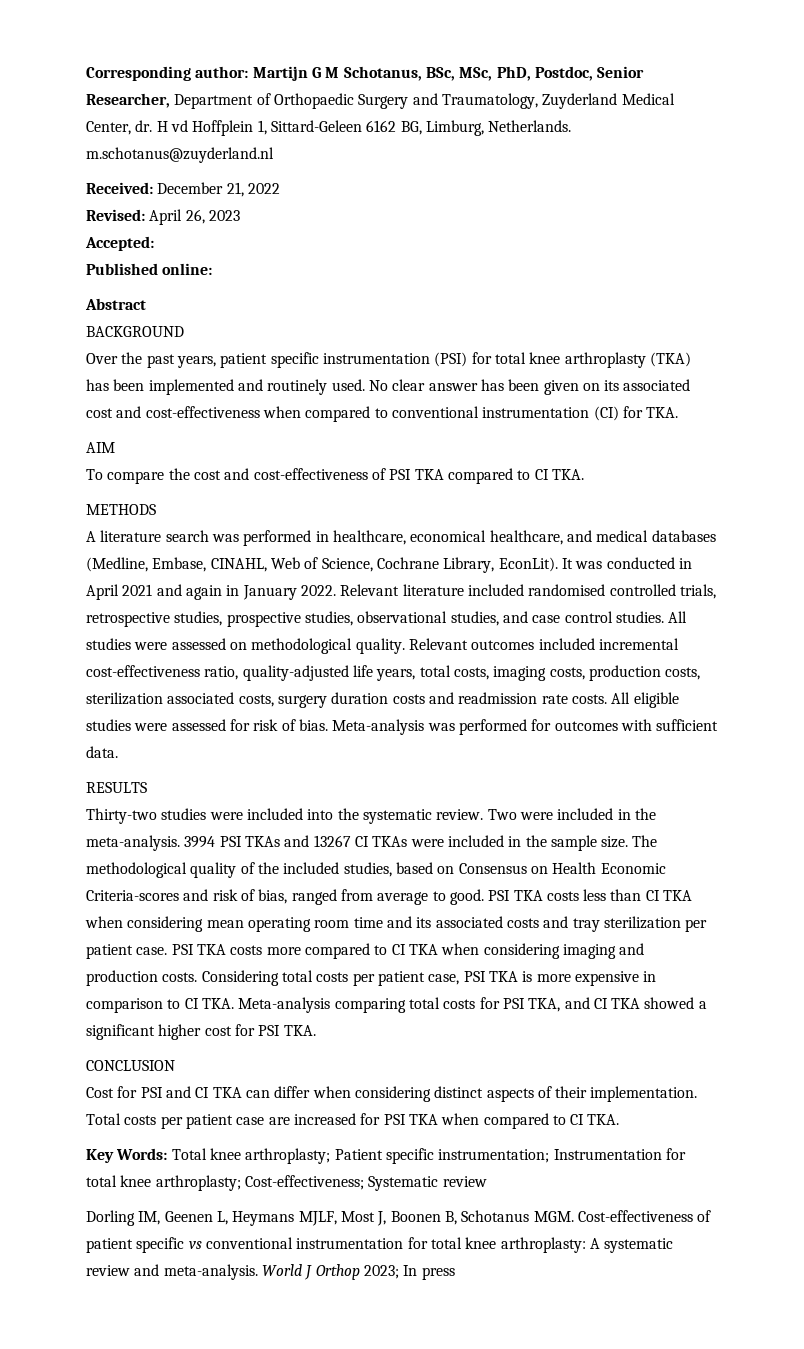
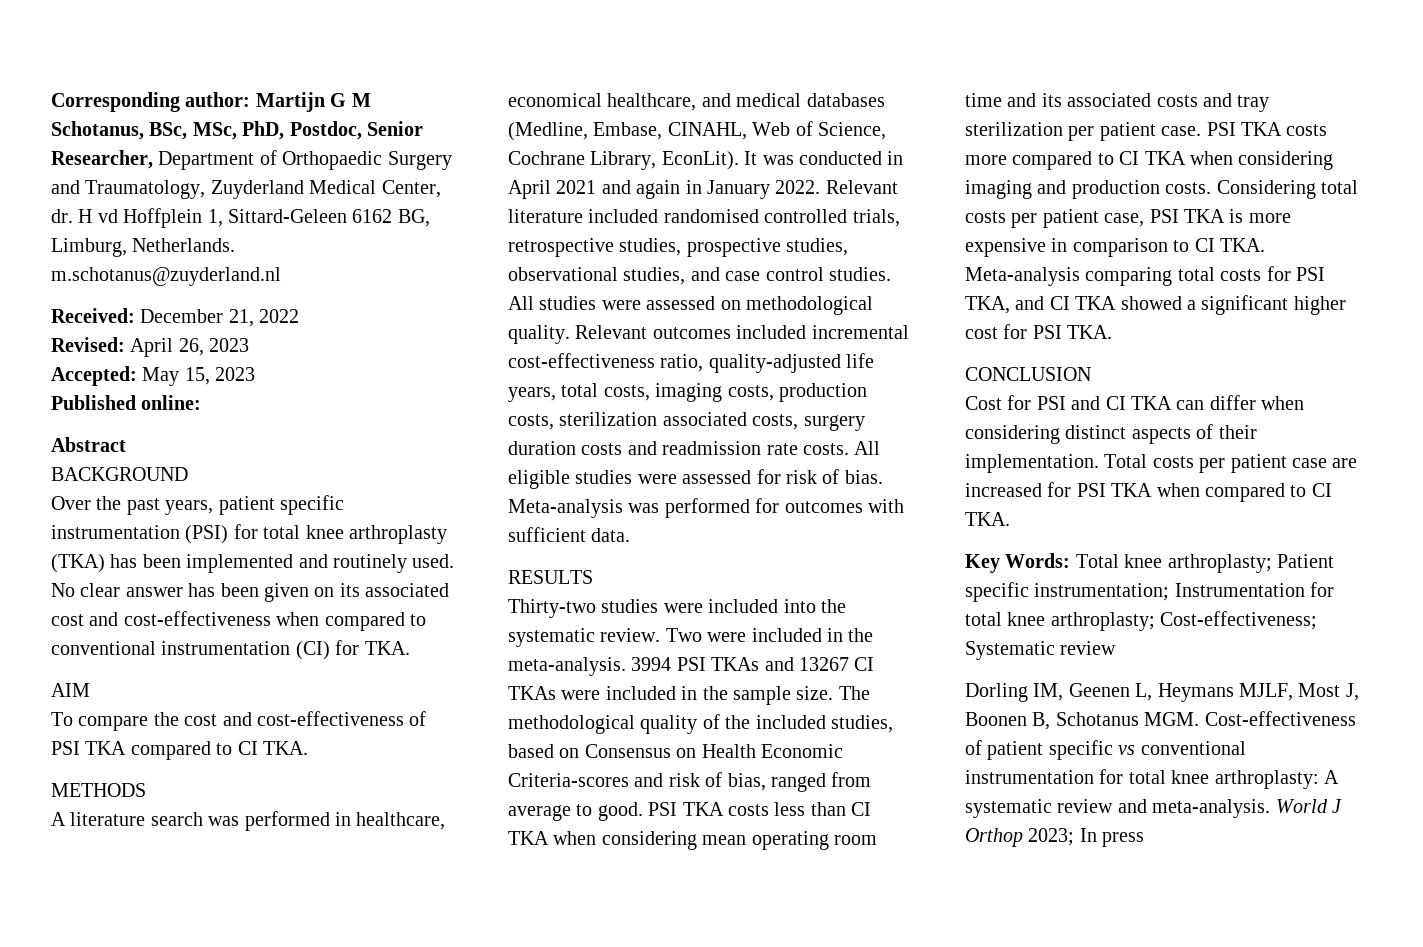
(154, 243) none -> [142,367,256,386] May 15, 2023

